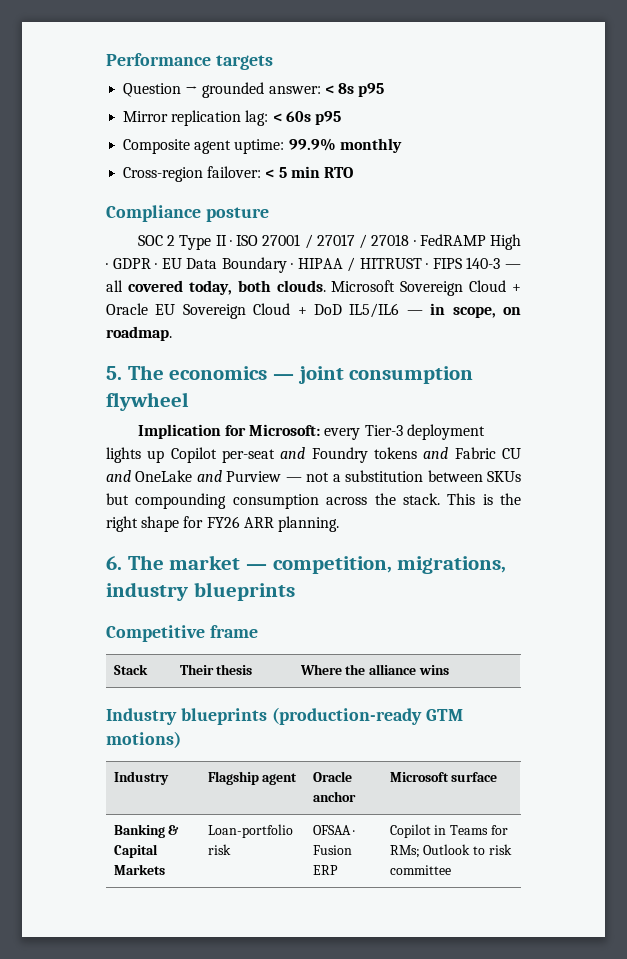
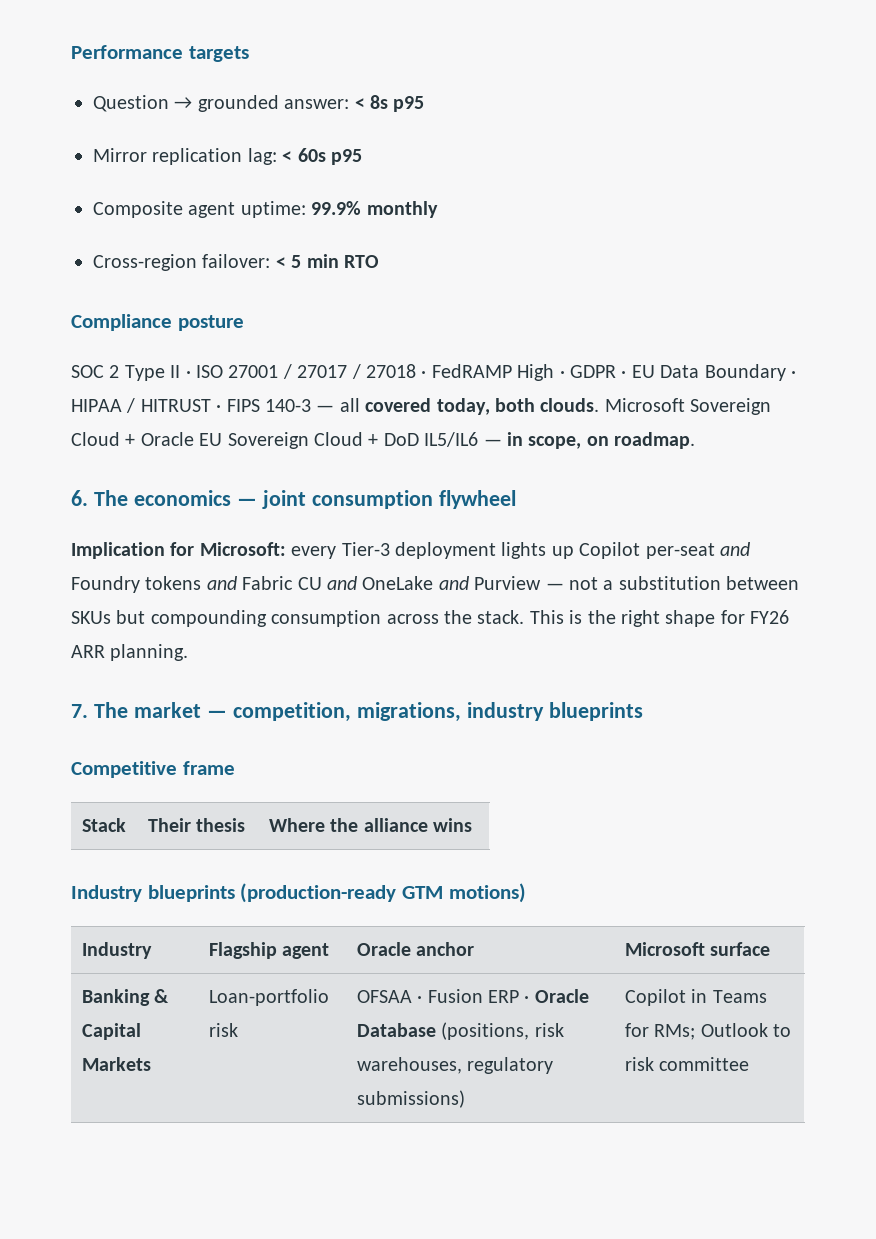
[106,366,122,380] 5. -> [71,490,88,506] 6.
[106,556,122,570] 6. -> [71,704,88,718] 7.
(338, 870) none -> [524,989,589,1003] [356,1022,564,1040] [356,1057,554,1074] [356,1090,465,1108] · Oracle Database (positions, risk warehouses, regulatory submissions)

